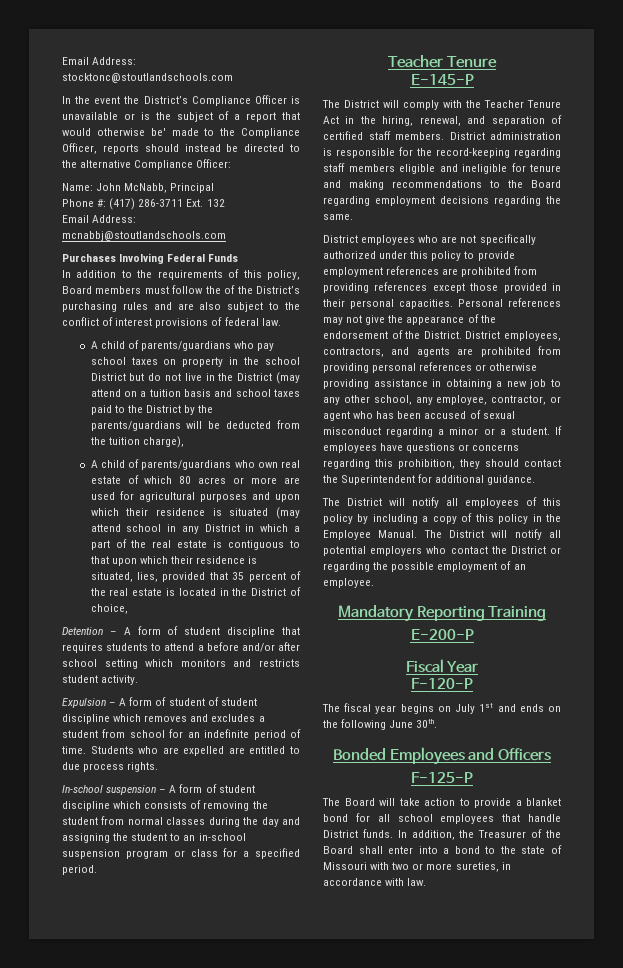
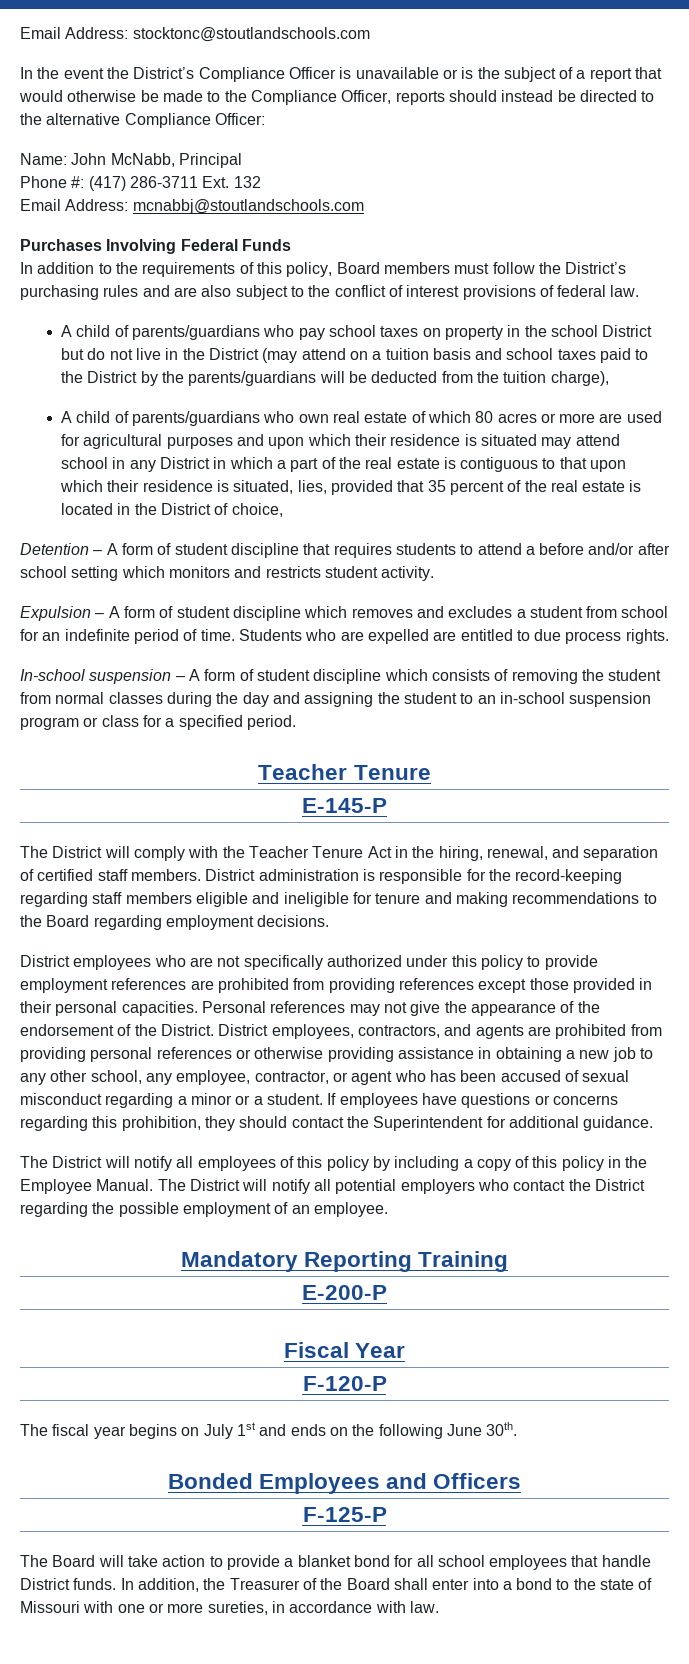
[150,128,166,136] be' -> [140,90,159,102] be
[224,285,253,294] of the -> (561, 268) none
[276,507,300,519] (may -> [541,437,572,449] may
[207,697,257,706] of student -> (230, 612) none
[440,196,561,206] [323,214,353,220] decisions regarding the same. -> [257,915,330,927] decisions.
[550,547,561,554] or -> (645, 1185) none
[392,862,410,870] two -> [117,1604,145,1613] one

